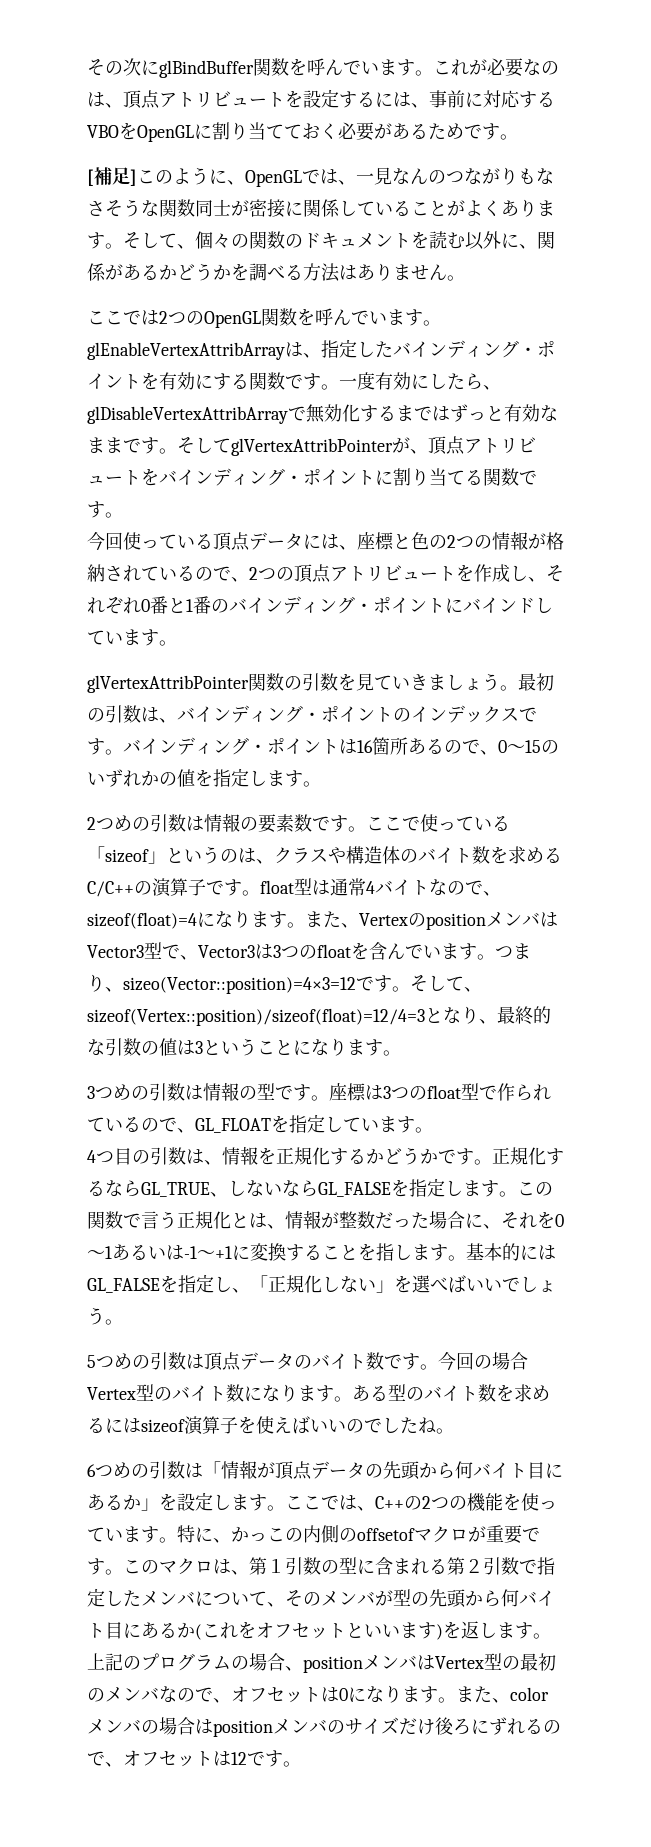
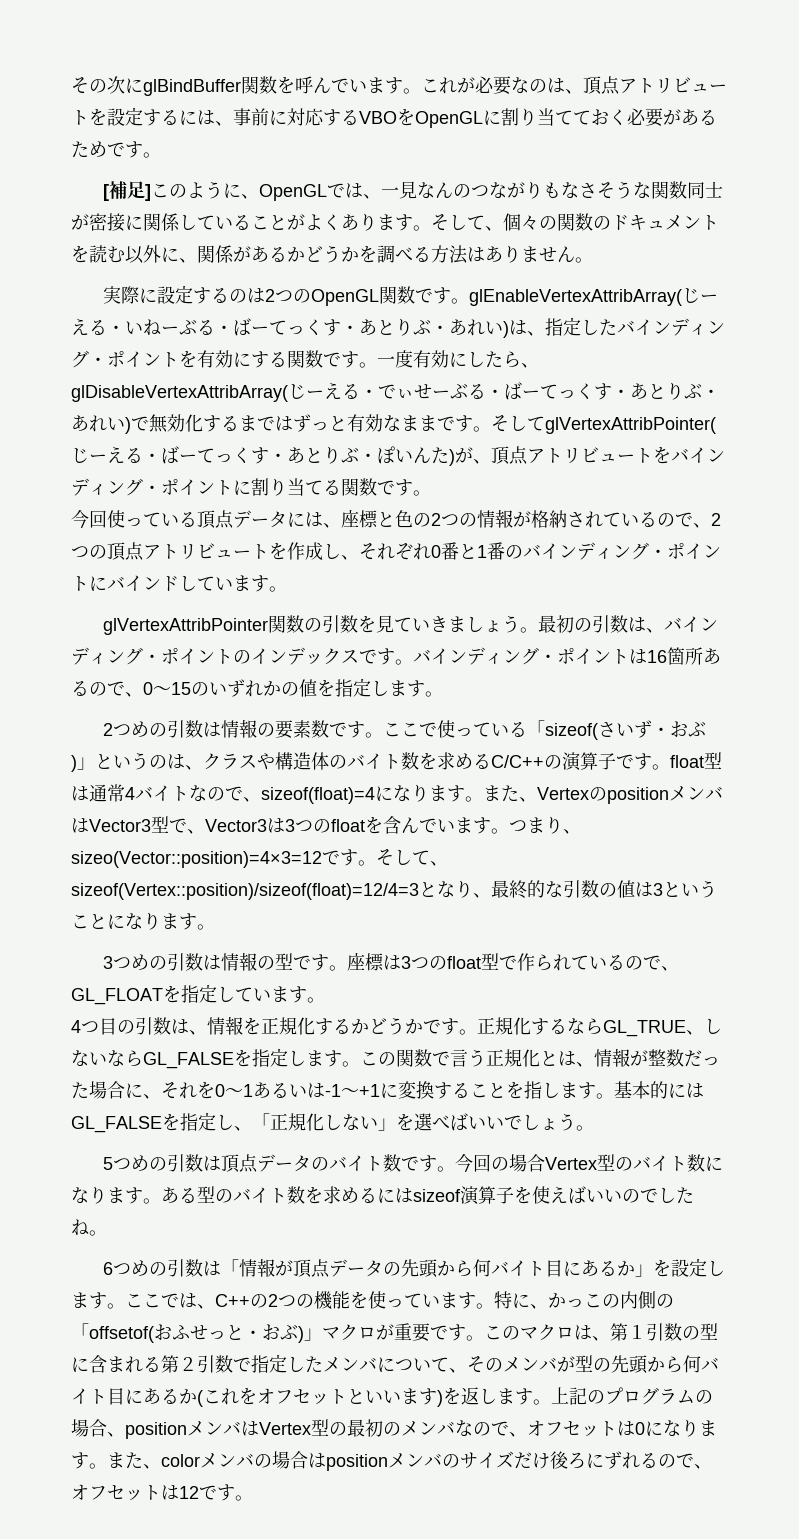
[87,310,141,325] ここで -> [103,285,248,304] 実際に設定するの
[297,308,441,326] [87,342,285,360] を呼んでいます。glEnableVertexAttribArray -> [415,287,719,306] [71,318,509,338] です。glEnableVertexAttribArray(じーえる・いねーぶる・ばーてっくす・あとりぶ・あれい)
[87,406,288,424] glDisableVertexAttribArray -> [71,382,720,402] [71,415,131,434] glDisableVertexAttribArray(じーえる・でぃせーぶる・ばーてっくす・あとりぶ・あれい)
[231,438,393,456] glVertexAttribPointer -> [545,417,716,434] [71,446,455,466] glVertexAttribPointer(じーえる・ばーてっくす・あとりぶ・ぽいんた)
[105,849,149,863] sizeof -> [545,720,707,740] [71,755,77,772] sizeof(さいず・おぶ)
[357,1528,415,1541] offsetof -> [71,1323,322,1343] 「offsetof(おふせっと・おぶ)」

